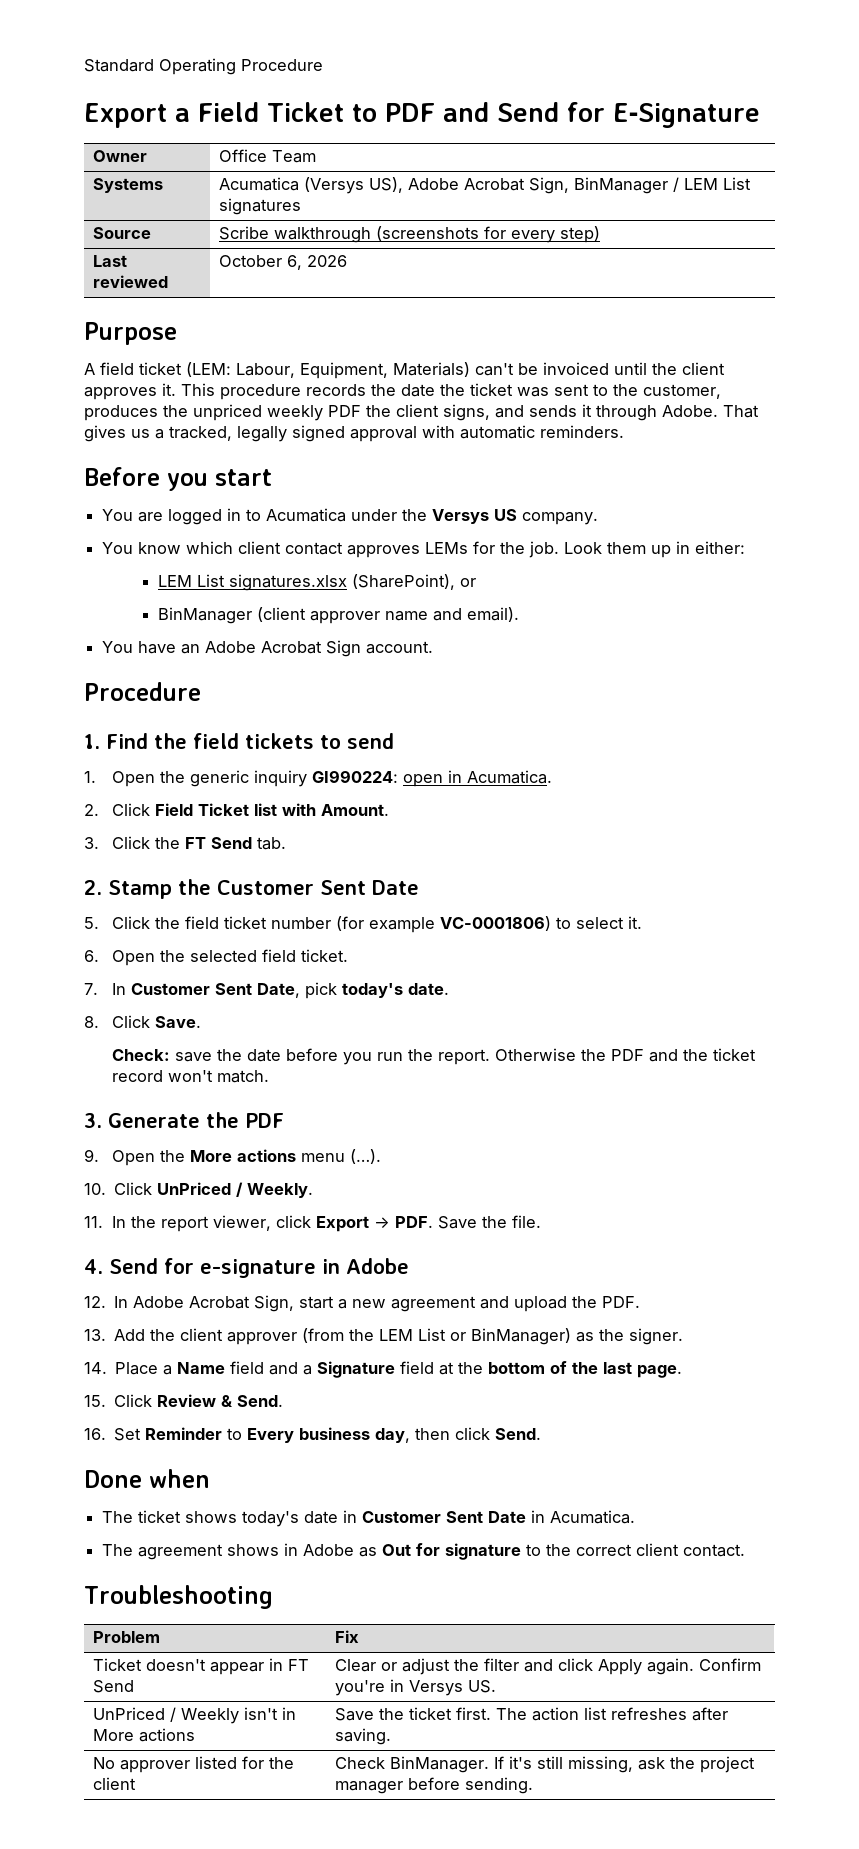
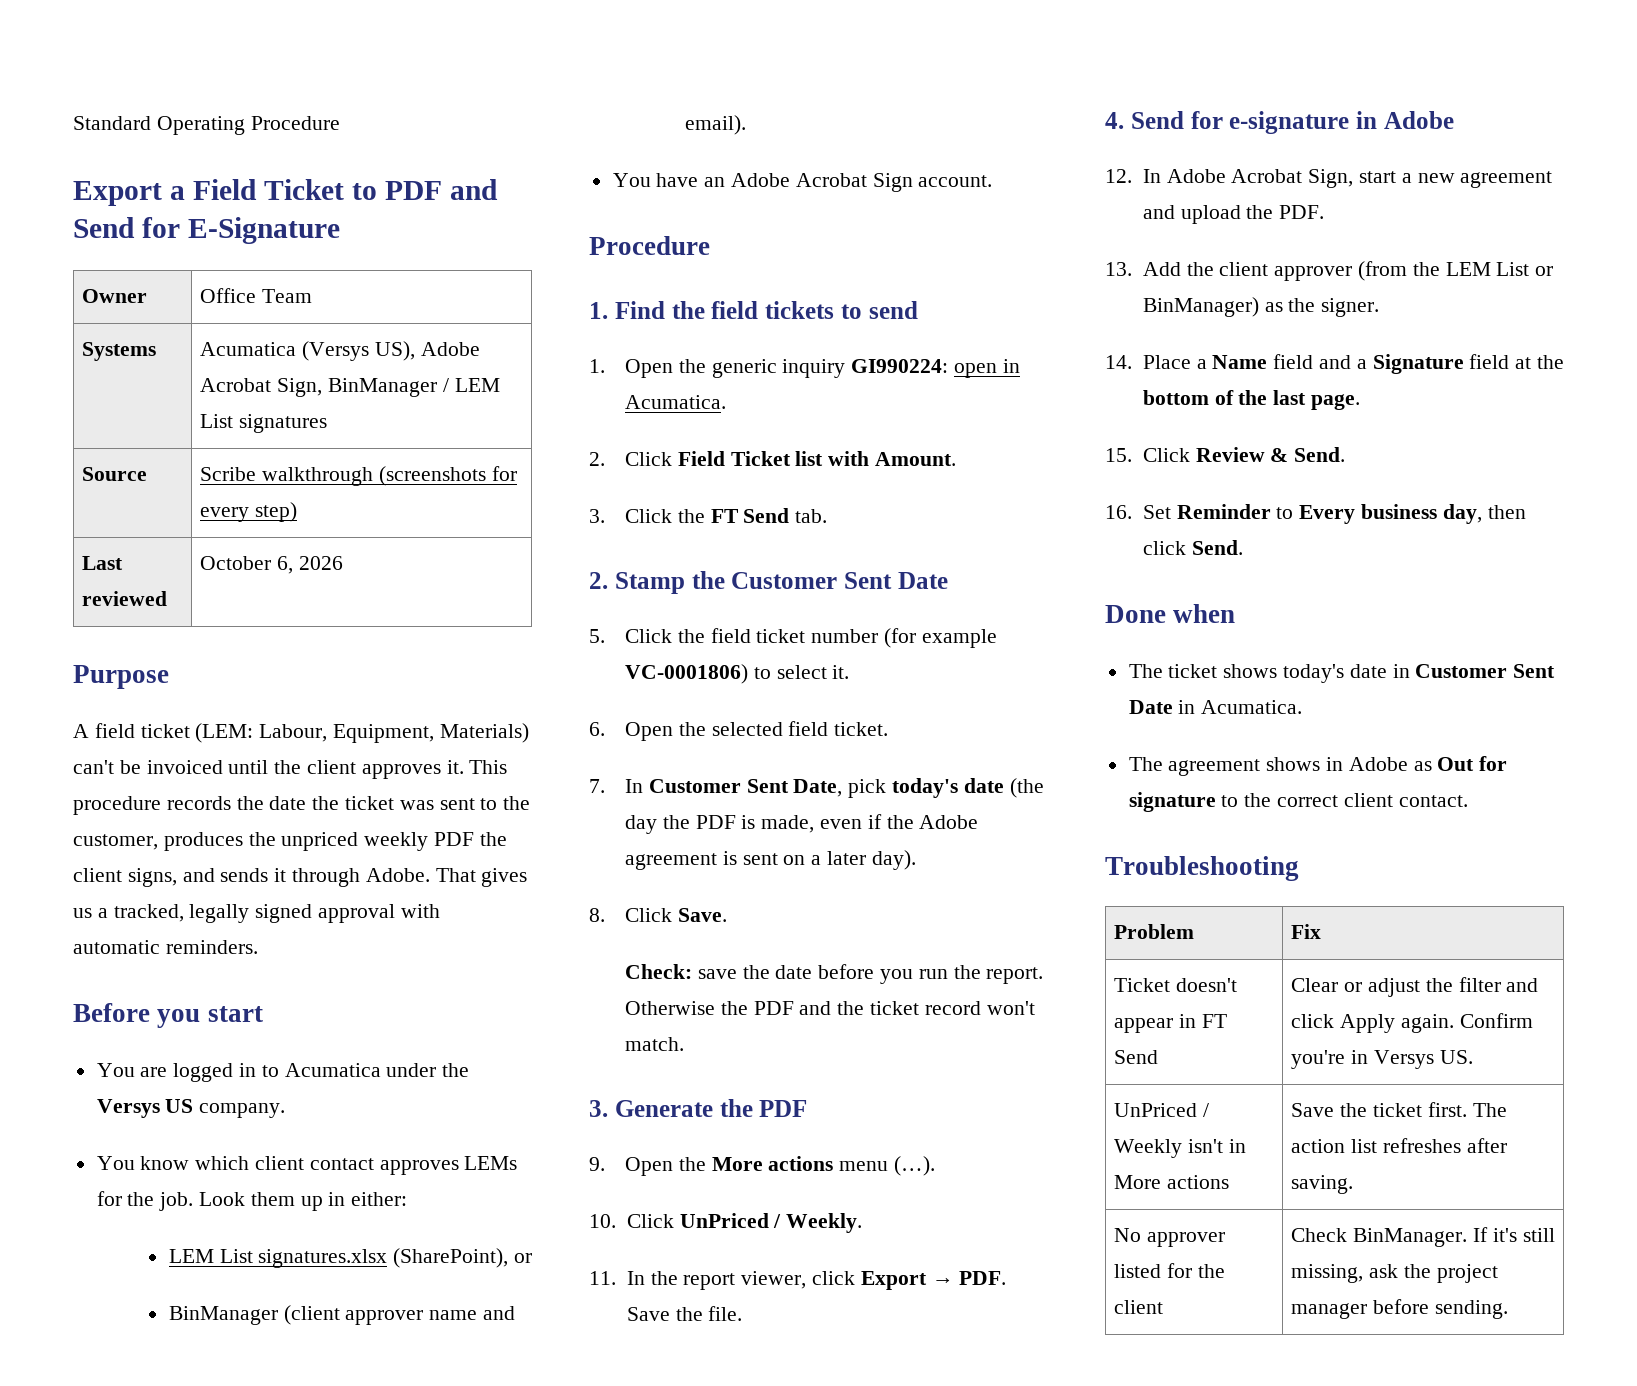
[408,983,450,995] date. -> [963,778,1044,798] [625,814,979,834] [625,850,916,870] date (the day the PDF is made, even if the Adobe agreement is sent on a later day).

